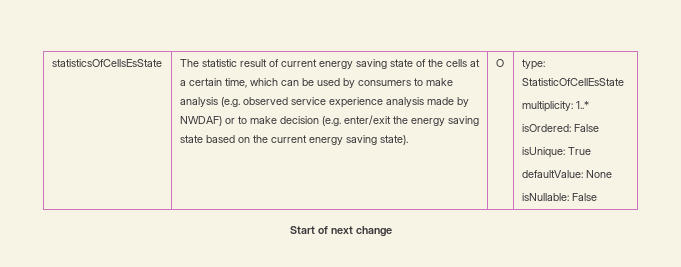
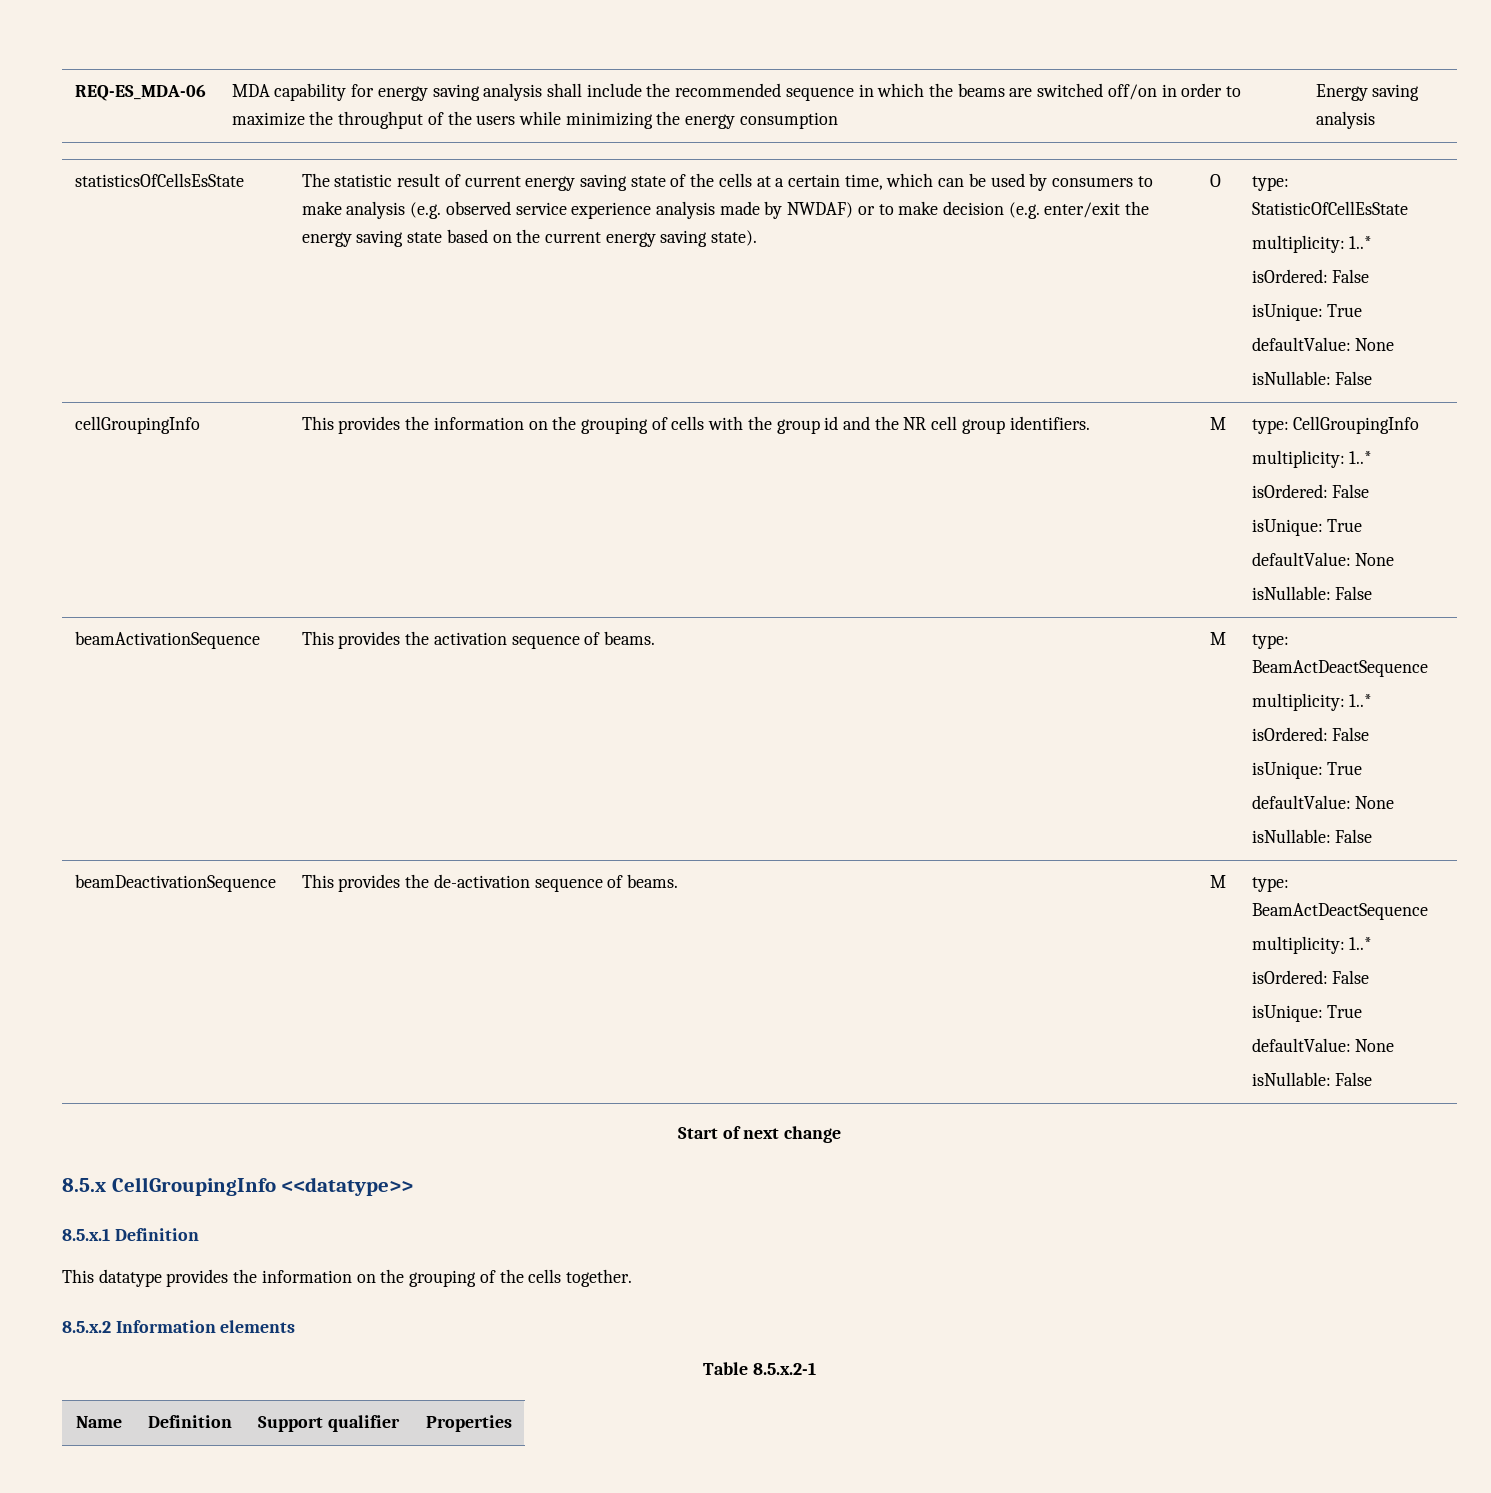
(51, 63) none -> [74,84,206,101] [231,83,1242,101] [231,111,838,129] [1315,84,1420,101] [1315,111,1375,129] REQ-ES_MDA-06 | MDA capability for energy saving analysis shall include the recommended sequence in which the beams are switched off/on in order to maximize the throughput of the users while minimizing the energy consumption | Energy saving analysis //
[289,226,392,237] // Start of next change -> [74,416,200,434] [301,416,1090,434] [1209,417,1226,430] [1251,416,1420,434] [1251,450,1373,468] [1251,484,1370,498] [1251,519,1363,536] [1251,552,1395,566] [1251,586,1373,600] [74,631,260,649] [301,631,655,649] [1209,632,1226,645] [1251,634,1289,649] [1251,660,1428,677] [1251,693,1373,711] [1251,727,1370,741] [1251,762,1363,779] [1251,795,1395,809] [1251,829,1373,843] [74,874,276,892] [301,874,678,892] [1209,875,1226,888] [1251,877,1289,892] [1251,903,1428,920] [1251,936,1373,954] [1251,970,1370,984] [1251,1005,1363,1022] [1251,1038,1395,1052] [1251,1072,1373,1086] [677,1126,842,1143] [62,1177,414,1196] [62,1228,199,1241] [62,1269,632,1287] [62,1320,296,1333] [703,1362,816,1375] [75,1416,122,1428] [147,1415,232,1428] [258,1415,400,1432] [425,1415,512,1432] // cellGroupingInfo | This provides the information on the grouping of cells with the group id and the NR cell group identifiers. | M | type: CellGroupingInfo // multiplicity: 1..* // isOrdered: False // isUnique: True // defaultValue: None // isNullable: False // beamActivationSequence | This provides the activation sequence of beams. | M | type: BeamActDeactSequence // multiplicity: 1..* // isOrdered: False // isUnique: True // defaultValue: None // isNullable: False // beamDeactivationSequence | This provides the de-activation sequence of beams. | M | type: BeamActDeactSequence // multiplicity: 1..* // isOrdered: False // isUnique: True // defaultValue: None // isNullable: False // Start of next change // 8.5.x CellGroupingInfo <<datatype>> // 8.5.x.1 Definition // This datatype provides the information on the grouping of the cells together. // 8.5.x.2 Information elements // Table 8.5.x.2-1 // Name | Definition | Support qualifier | Properties

